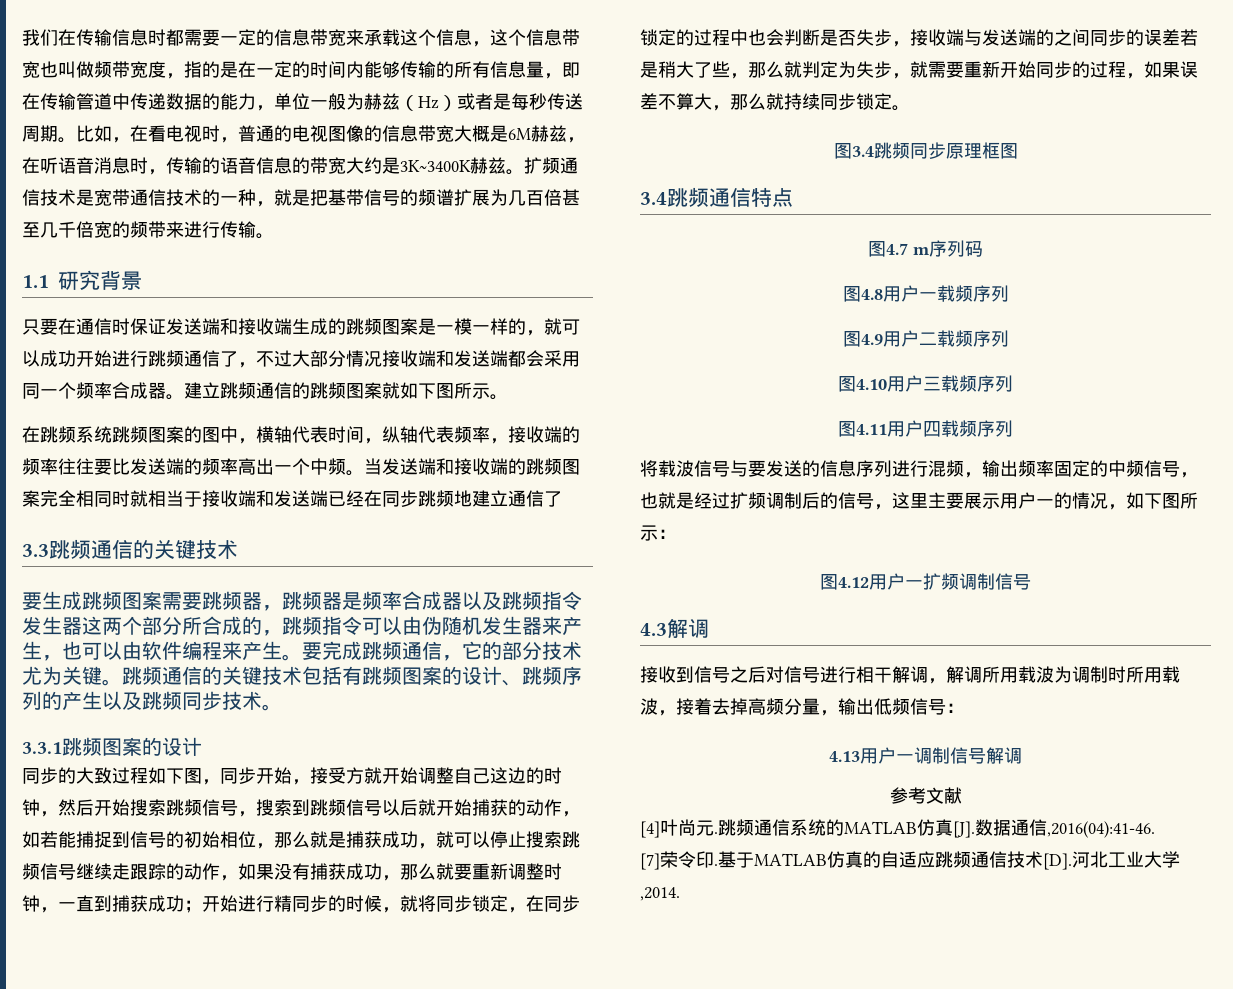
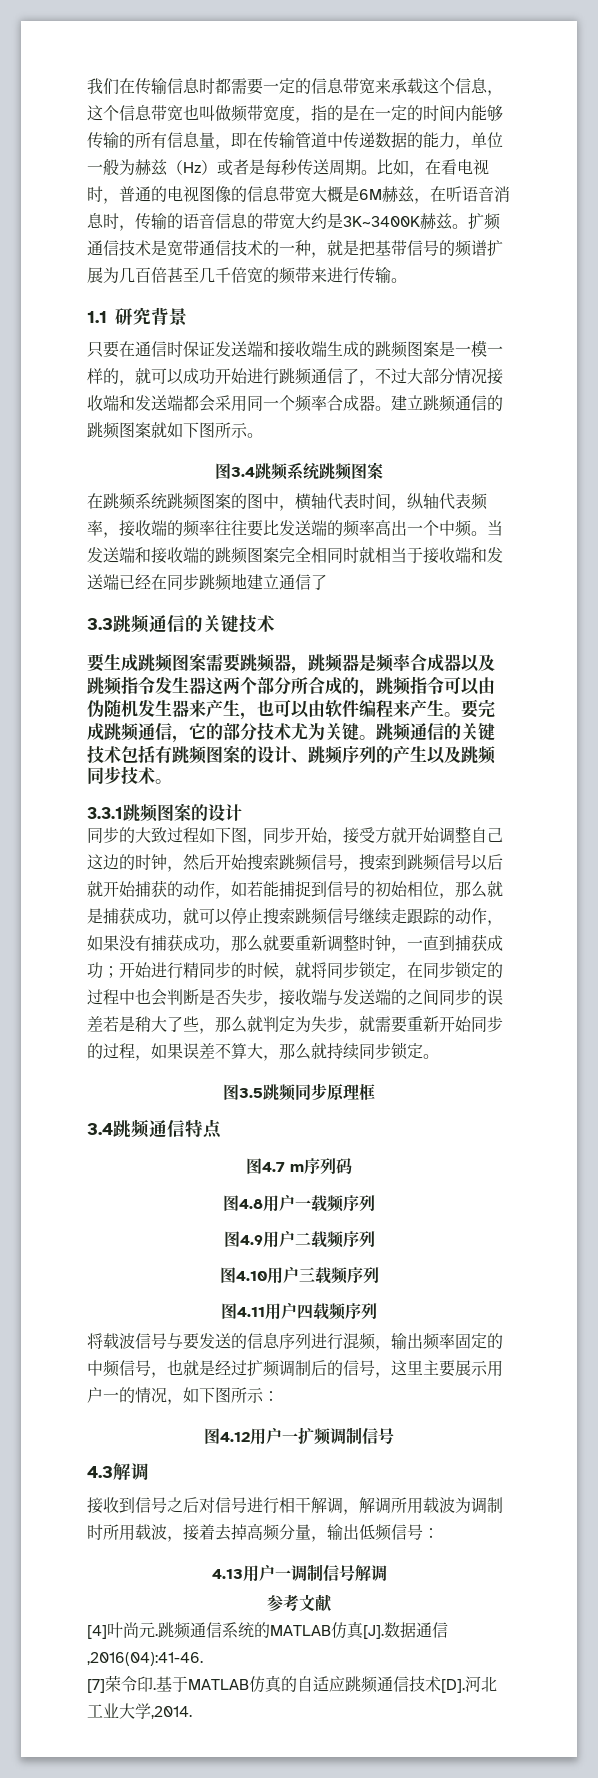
(508, 397) none -> [215,462,383,480] // 图3.4跳频系统跳频图案
[851,146,874,157] 3.4 -> [239,1088,263,1098] 3.5
[999,143,1018,159] 图 -> (375, 1092) none

